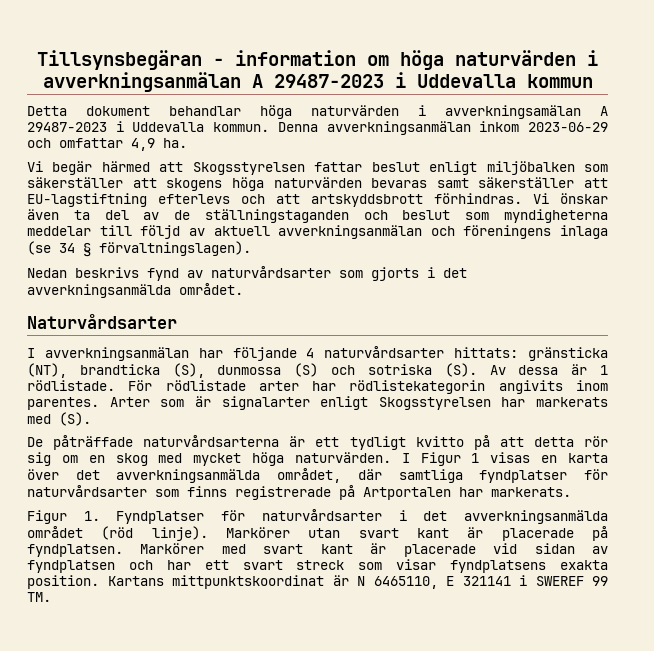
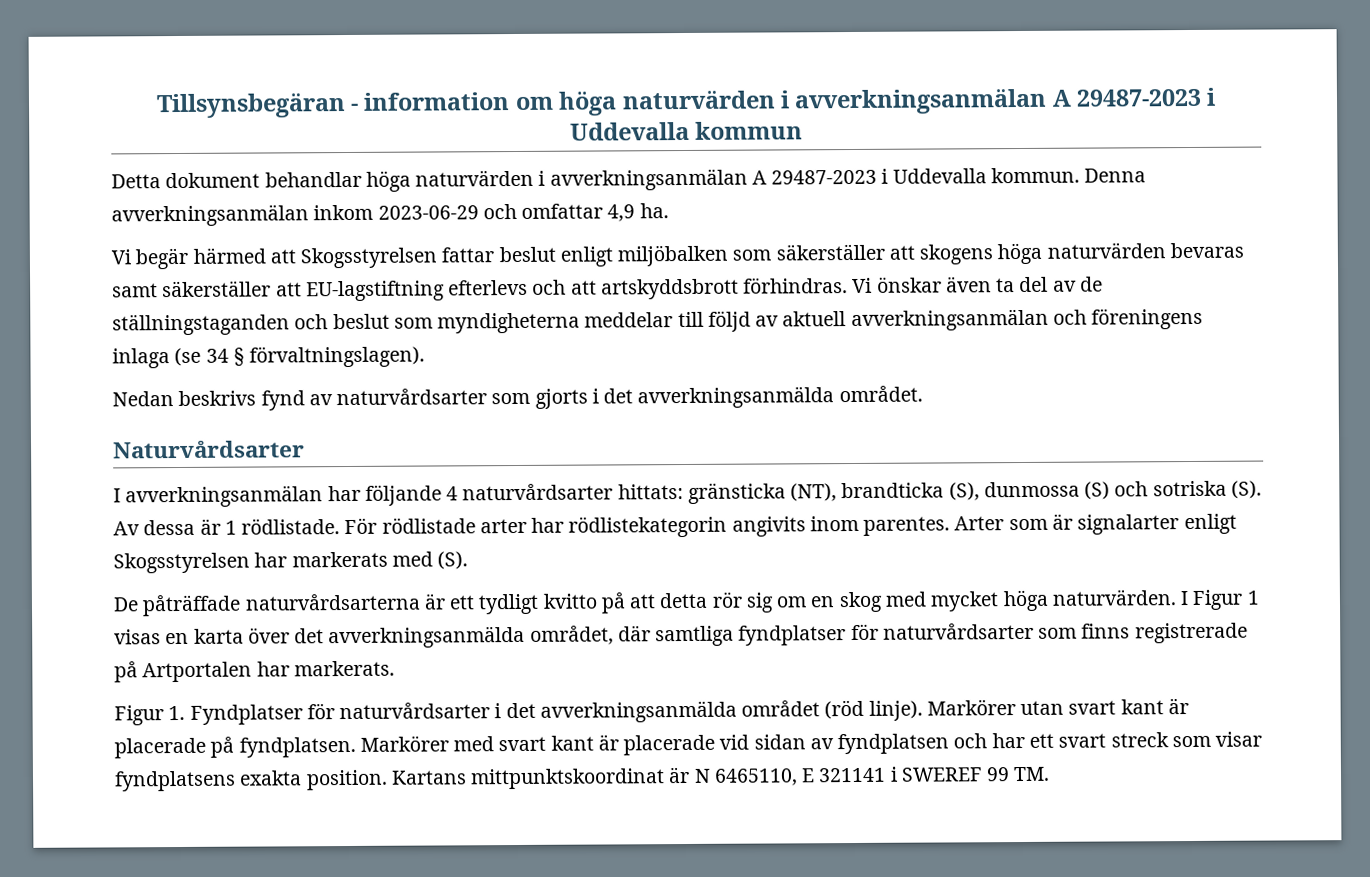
[445,105,581,119] avverkningsamälan -> [549,168,748,191] avverkningsanmälan

